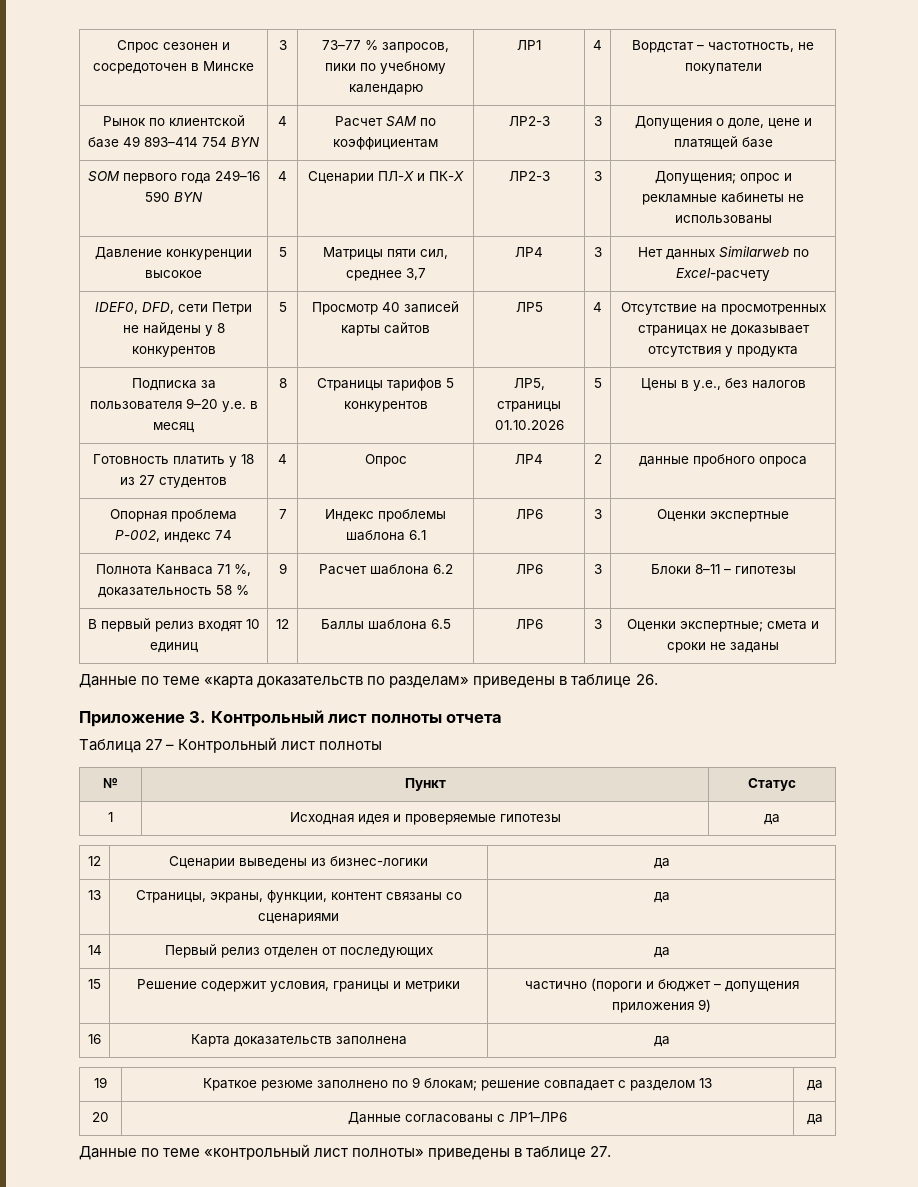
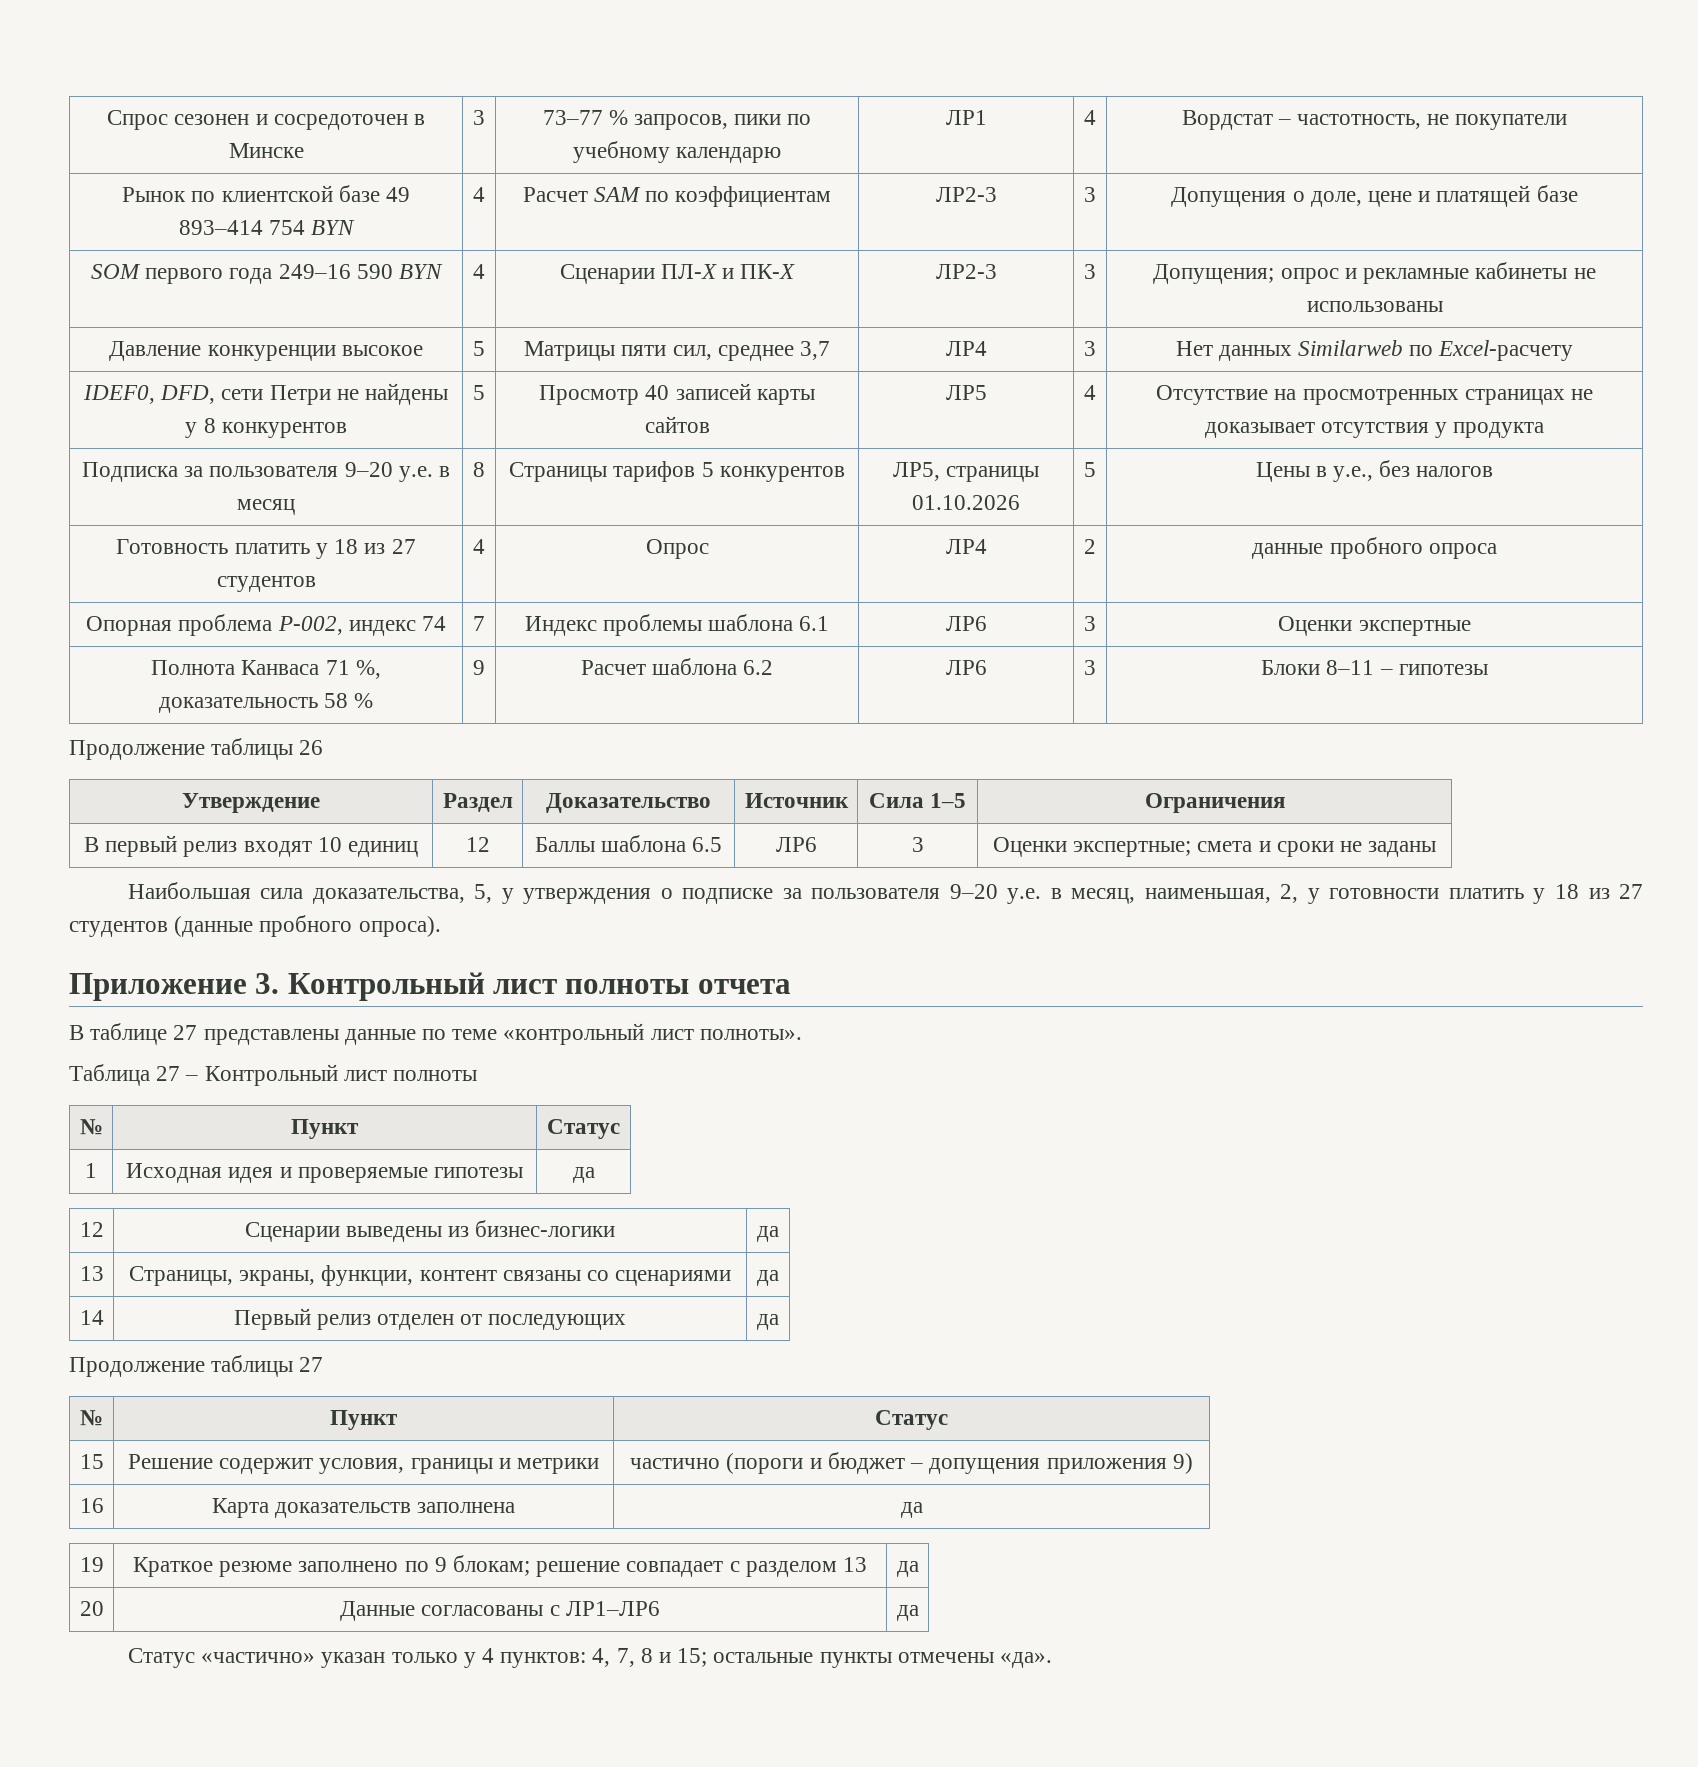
(796, 570) none -> [69,738,324,760] [182,793,320,813] [442,793,513,812] [546,793,711,813] [744,793,849,808] [868,793,967,808] [1144,793,1285,813] // Продолжение таблицы 26 // Утверждение | Раздел | Доказательство | Источник | Сила 1–5 | Ограничения
[79,674,658,688] Данные по теме «карта доказательств по разделам» приведены в таблице 26. -> [127,882,1643,904] [69,915,441,937] Наибольшая сила доказательства, 5, у утверждения о подписке за пользователя 9–20 у.е. в месяц, наименьшая, 2, у готовности платить у 18 из 27 студентов (данные пробного опроса).
(503, 718) none -> [69,1023,802,1045] // В таблице 27 представлены данные по теме «контрольный лист полноты».
(670, 952) none -> [69,1355,324,1377] [80,1410,103,1426] [330,1410,398,1430] [875,1410,948,1430] // Продолжение таблицы 27 // № | Пункт | Статус
[79,1144,612,1160] Данные по теме «контрольный лист полноты» приведены в таблице 27. -> [127,1648,1053,1668] Статус «частично» указан только у 4 пунктов: 4, 7, 8 и 15; остальные пункты отмечены «да».

